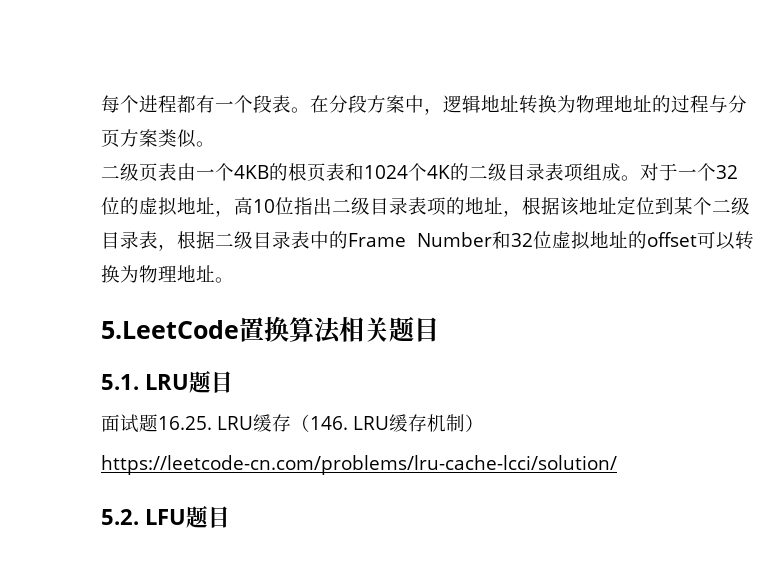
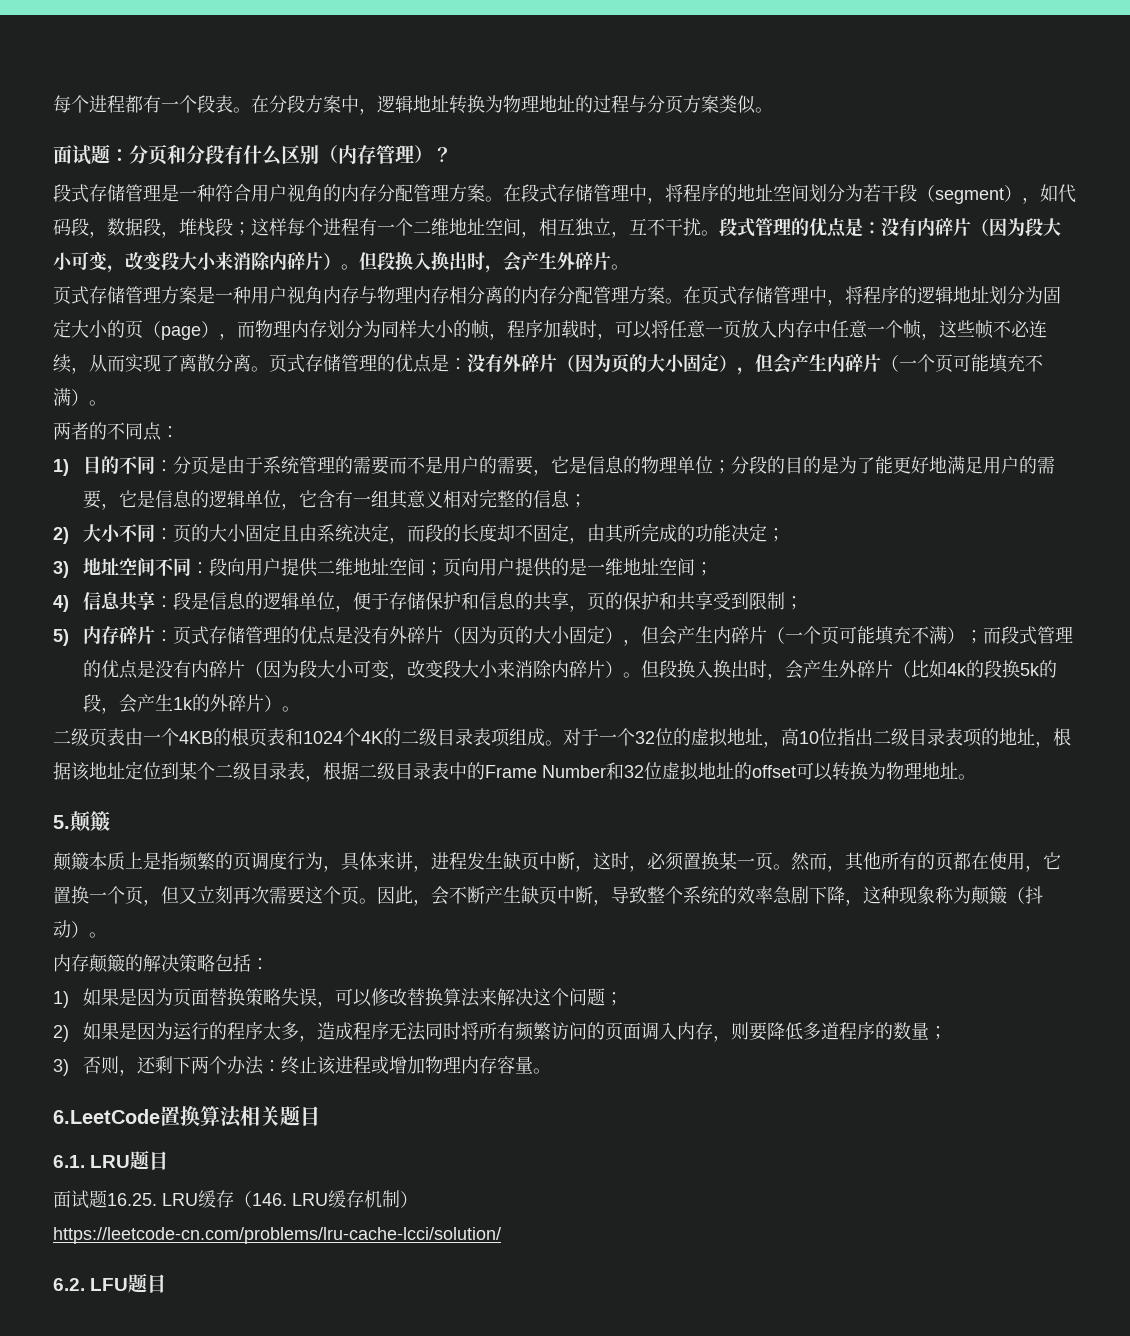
(215, 144) none -> [53,144,452,165] [53,184,1076,204] [53,218,1061,238] [53,251,629,273] [53,286,1061,306] [53,319,1047,340] [53,353,1043,375] [53,388,107,406] [53,422,179,441] [53,456,1056,476] [83,489,588,510] [53,523,786,544] [53,558,714,578] [53,592,804,612] [53,625,1074,646] [83,660,1058,680] [83,694,301,714] // 面试题：分页和分段有什么区别（内存管理）？ // 段式存储管理是一种符合用户视角的内存分配管理方案。在段式存储管理中，将程序的地址空间划分为若干段（segment），如代码段，数据段，堆栈段；这样每个进程有一个二维地址空间，相互独立，互不干扰。段式管理的优点是：没有内碎片（因为段大小可变，改变段大小来消除内碎片）。但段换入换出时，会产生外碎片。 // 页式存储管理方案是一种用户视角内存与物理内存相分离的内存分配管理方案。在页式存储管理中，将程序的逻辑地址划分为固定大小的页（page），而物理内存划分为同样大小的帧，程序加载时，可以将任意一页放入内存中任意一个帧，这些帧不必连续，从而实现了离散分离。页式存储管理的优点是：没有外碎片（因为页的大小固定），但会产生内碎片（一个页可能填充不满）。 // 两者的不同点： // 1)目的不同：分页是由于系统管理的需要而不是用户的需要，它是信息的物理单位；分段的目的是为了能更好地满足用户的需要，它是信息的逻辑单位，它含有一组其意义相对完整的信息； // 2)大小不同：页的大小固定且由系统决定，而段的长度却不固定，由其所完成的功能决定； // 3)地址空间不同：段向用户提供二维地址空间；页向用户提供的是一维地址空间； // 4)信息共享：段是信息的逻辑单位，便于存储保护和信息的共享，页的保护和共享受到限制； // 5)内存碎片：页式存储管理的优点是没有外碎片（因为页的大小固定），但会产生内碎片（一个页可能填充不满）；而段式管理的优点是没有内碎片（因为段大小可变，改变段大小来消除内碎片）。但段换入换出时，会产生外碎片（比如4k的段换5k的段，会产生1k的外碎片）。
[101,320,239,339] 5.LeetCode -> [53,811,110,832] [53,852,1061,872] [53,885,1043,906] [53,920,107,938] [53,954,269,973] [53,988,624,1008] [53,1022,948,1042] [53,1056,552,1076] [53,1109,160,1124] 5.颠簸 // 颠簸本质上是指频繁的页调度行为，具体来讲，进程发生缺页中断，这时，必须置换某一页。然而，其他所有的页都在使用，它置换一个页，但又立刻再次需要这个页。因此，会不断产生缺页中断，导致整个系统的效率急剧下降，这种现象称为颠簸（抖动）。 // 内存颠簸的解决策略包括： // 1)如果是因为页面替换策略失误，可以修改替换算法来解决这个问题； // 2)如果是因为运行的程序太多，造成程序无法同时将所有频繁访问的页面调入内存，则要降低多道程序的数量； // 3)否则，还剩下两个办法：终止该进程或增加物理内存容量。 // 6.LeetCode
[101,374,139,390] 5.1. -> [53,1155,85,1168] 6.1.
[101,509,139,525] 5.2. -> [53,1278,85,1291] 6.2.

